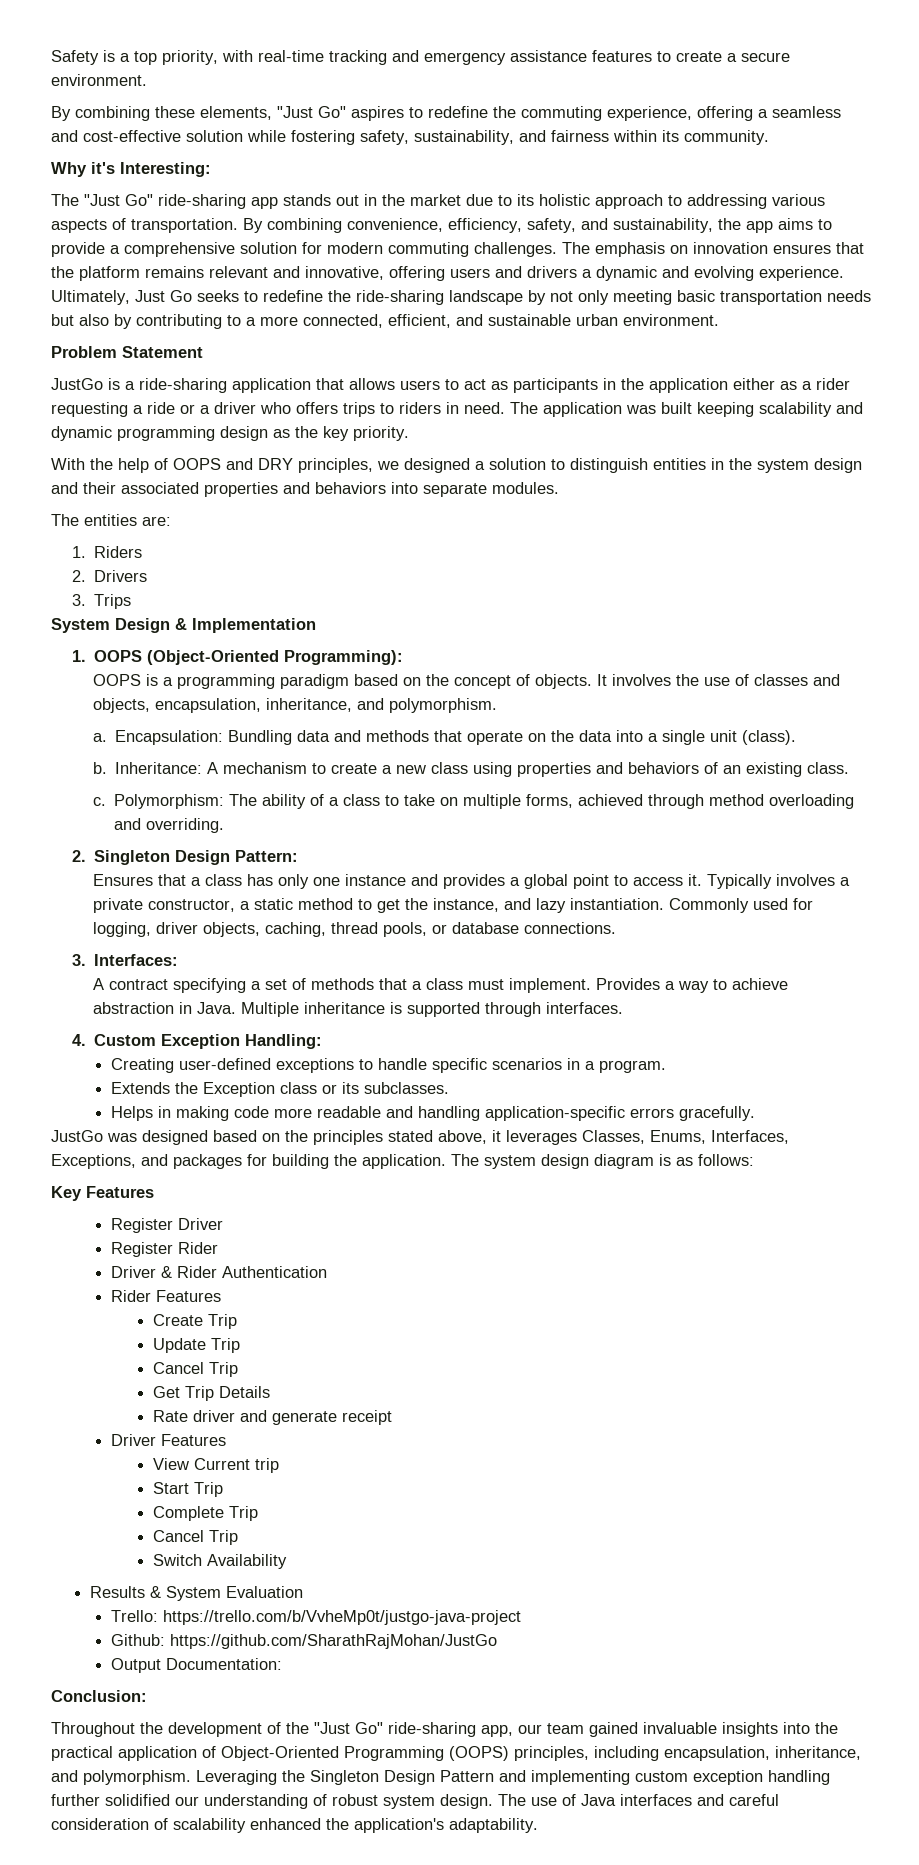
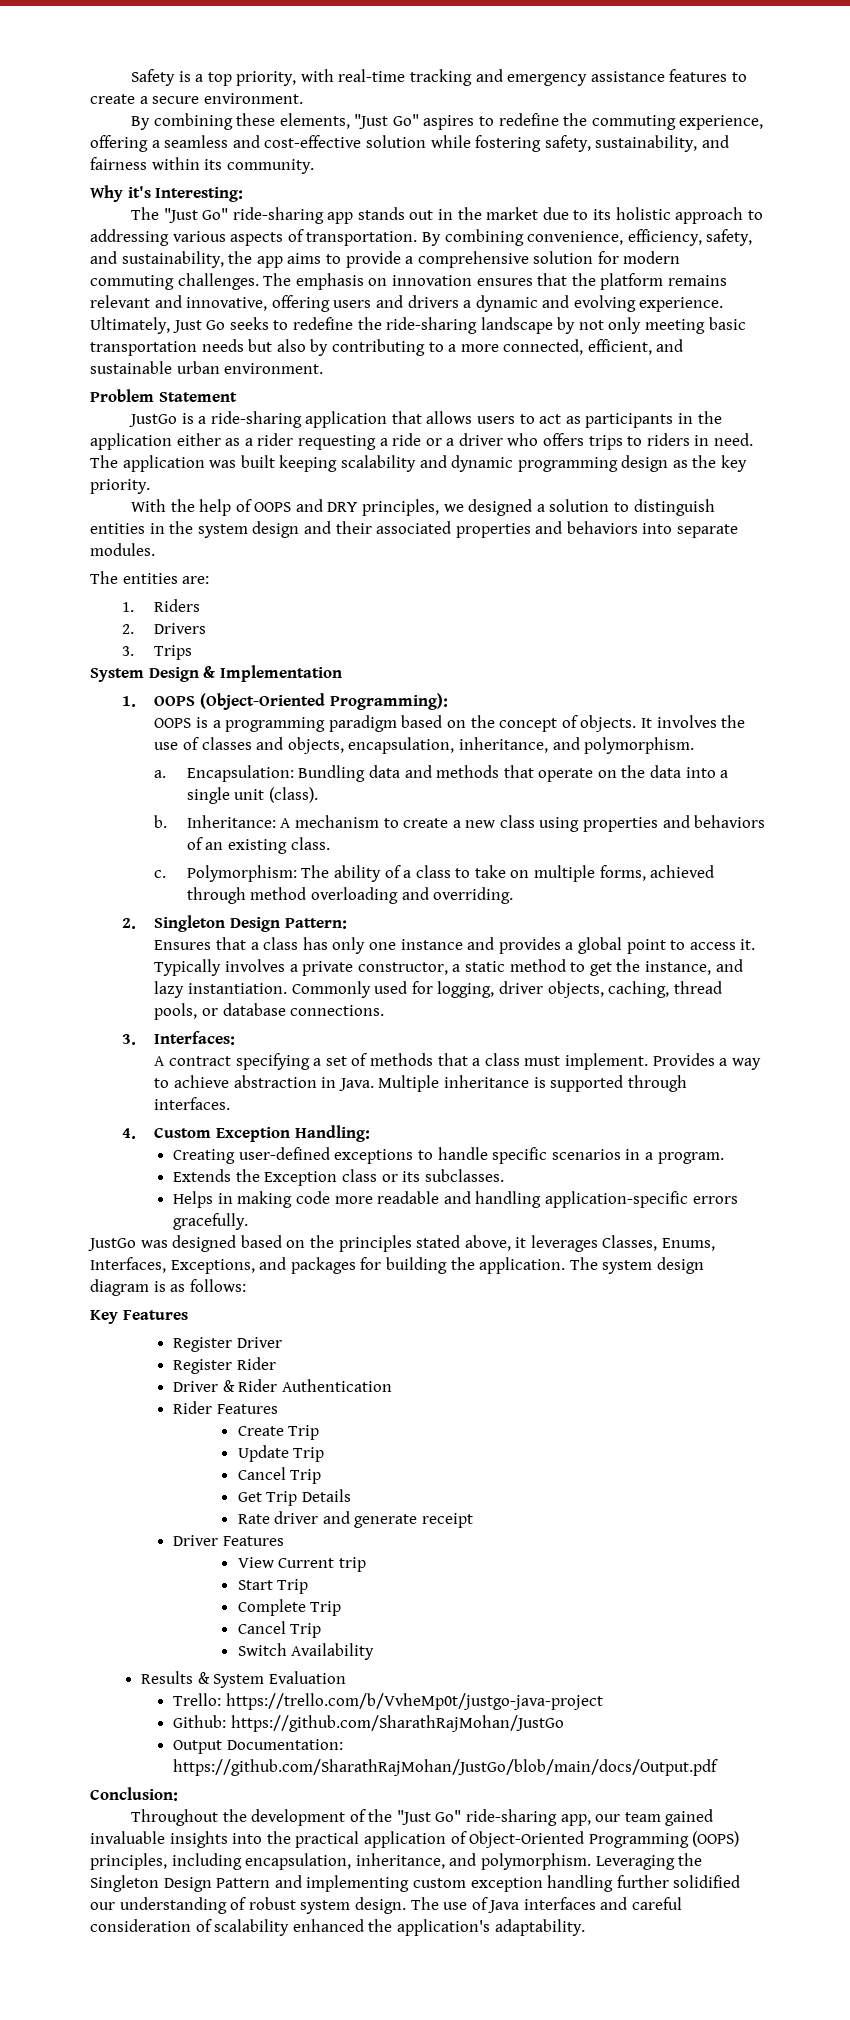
(282, 1664) none -> [173,1759,719,1776] https://github.com/SharathRajMohan/JustGo/blob/main/docs/Output.pdf

